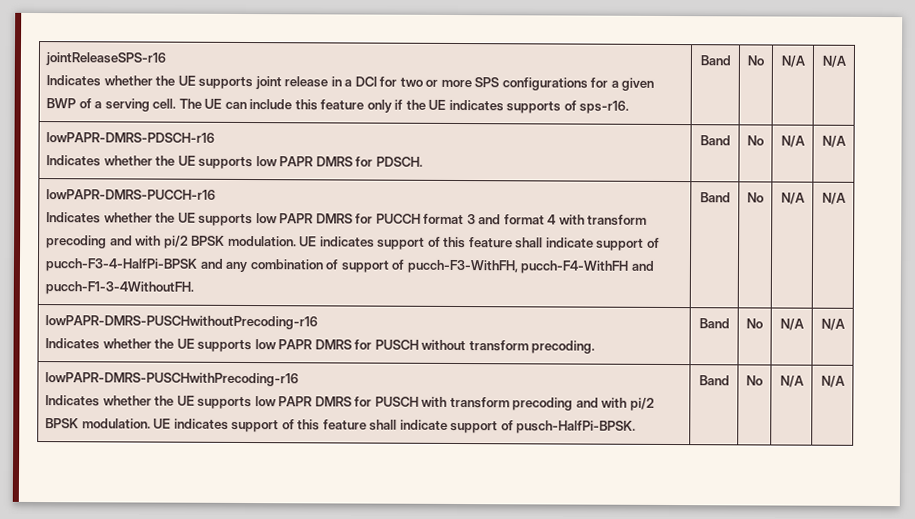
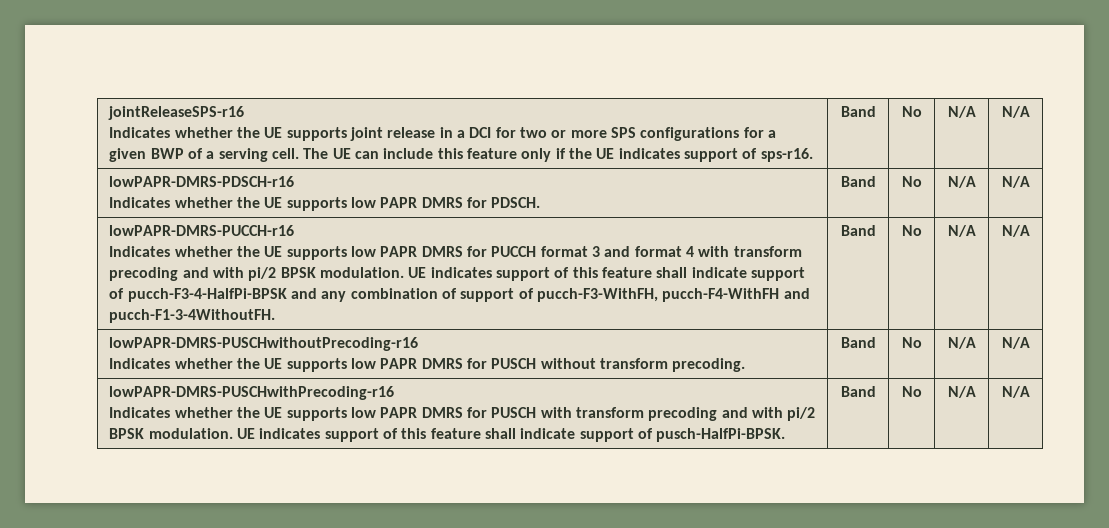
[506,101,562,114] supports -> [683,148,738,162] support

